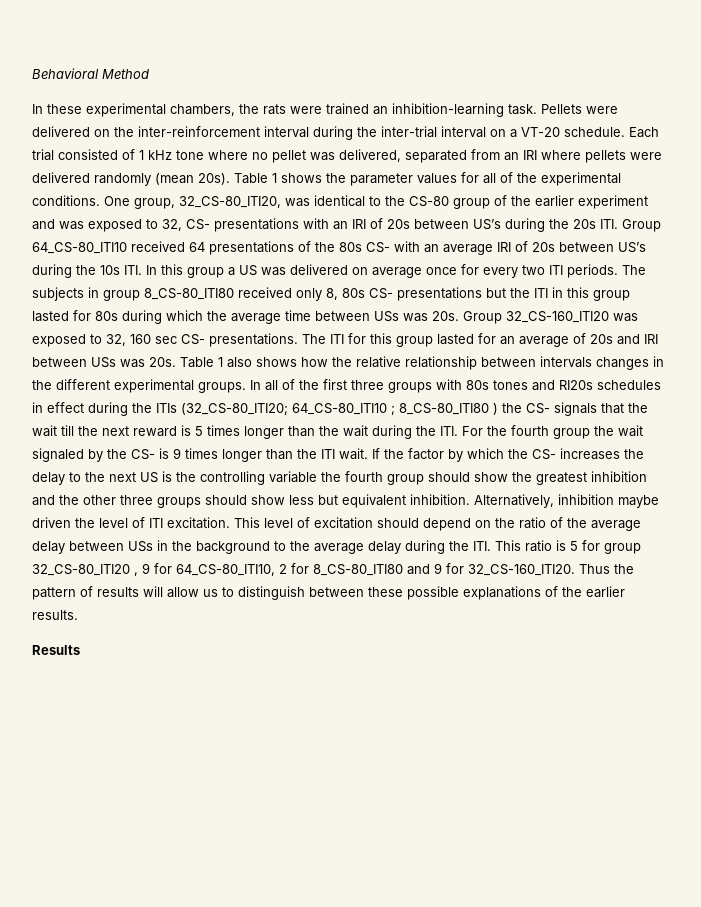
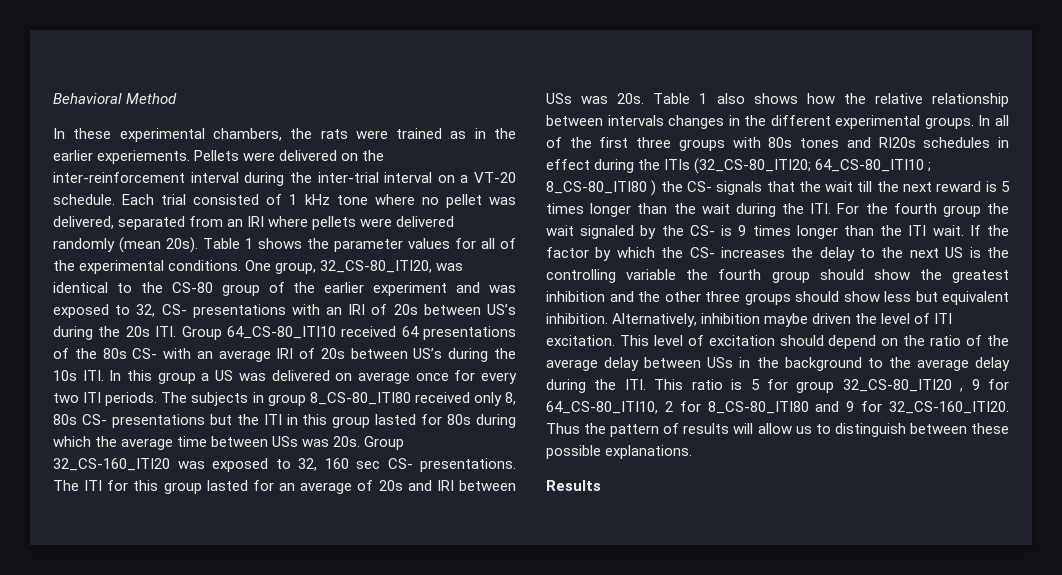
[373,103,537,117] an inhibition-learning task. -> [450,128,517,139] [53,150,191,164] as in the earlier experiements.
[463,586,625,600] [32,610,78,620] explanations of the earlier results. -> [605,445,693,459] explanations.

